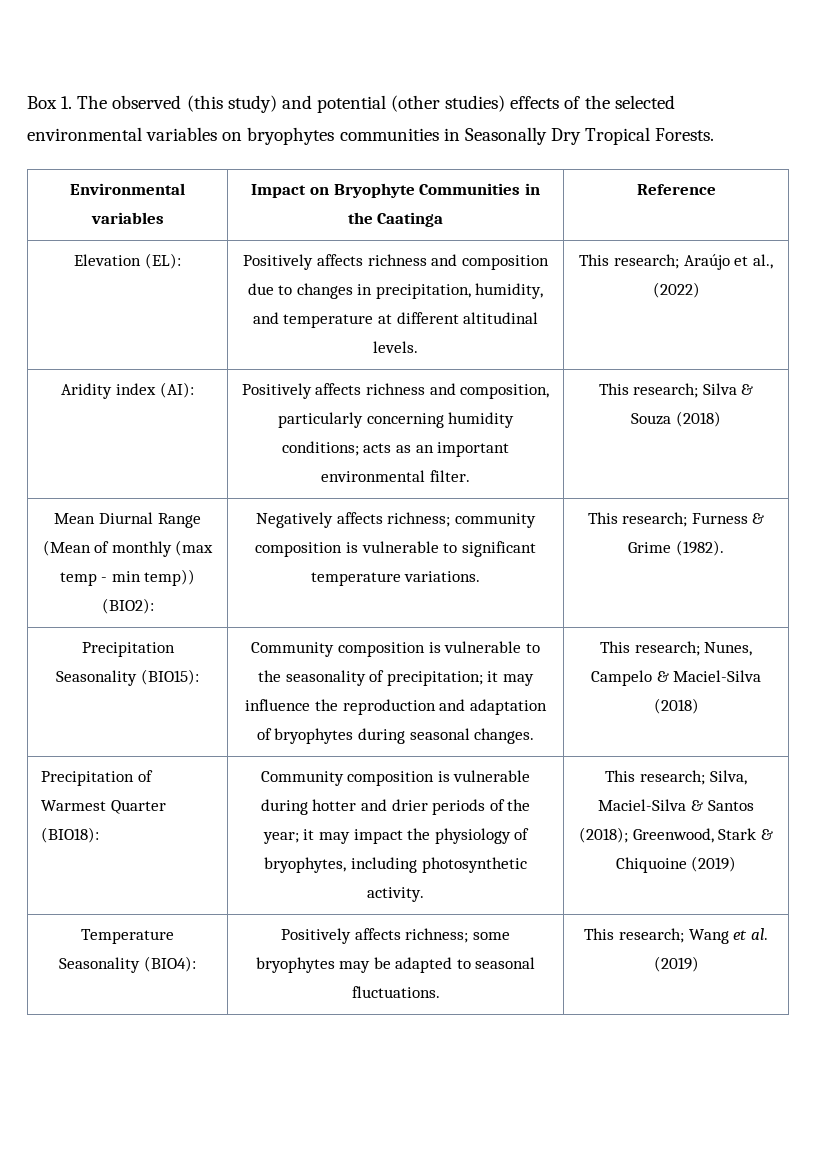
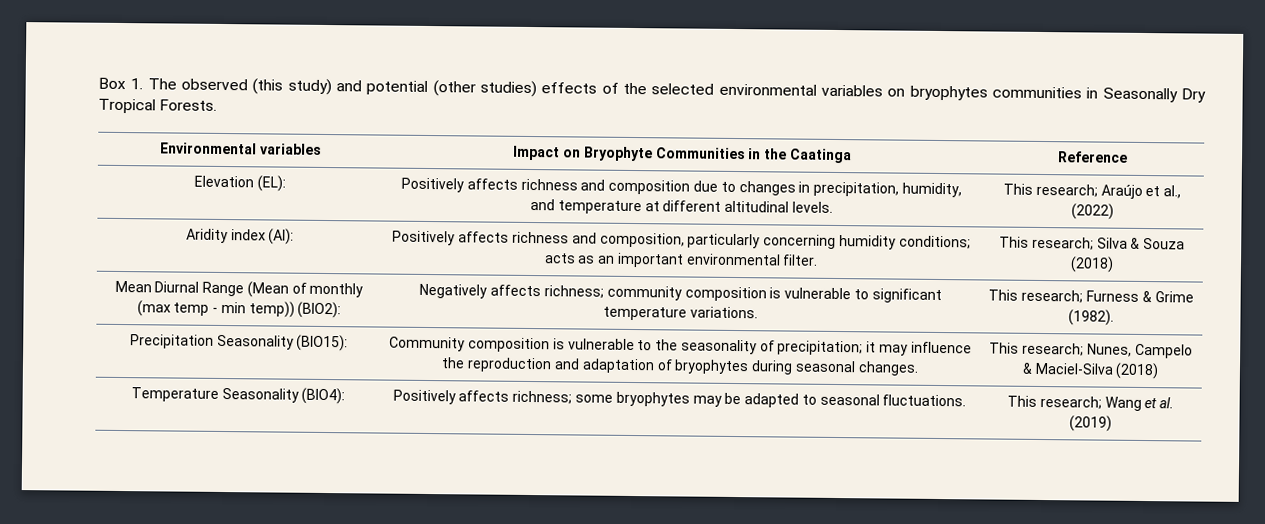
[41,770,153,786] [41,800,166,814] [41,827,100,843] [260,770,531,786] [260,799,531,815] [262,828,530,844] [264,857,527,873] [367,887,424,902] [605,770,747,785] [598,799,754,811] [579,827,773,843] [615,856,737,873] // Precipitation of Warmest Quarter (BIO18): | Community composition is vulnerable during hotter and drier periods of the year; it may impact the physiology of bryophytes, including photosynthetic activity. | This research; Silva, Maciel-Silva & Santos (2018); Greenwood, Stark & Chiquoine (2019) -> (1160, 371) none

